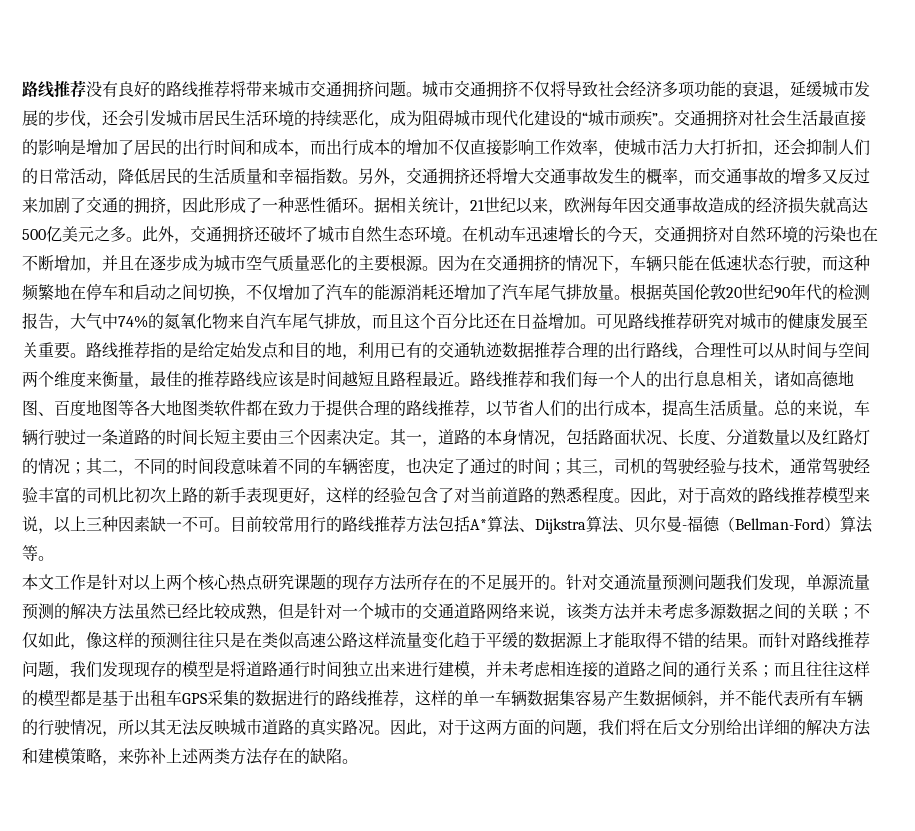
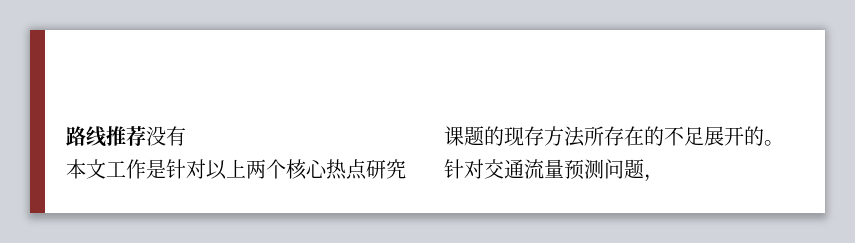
[118,80,870,99] [22,109,866,128] [22,138,870,157] [22,167,870,186] [22,196,868,215] [22,225,878,244] [22,254,870,273] [22,283,870,302] [22,312,868,331] [22,341,870,360] [22,370,854,389] [22,399,870,418] [22,429,870,447] [22,457,870,476] [22,486,870,505] [22,515,873,534] [22,545,54,561] 良好的路线推荐将带来城市交通拥挤问题。城市交通拥挤不仅将导致社会经济多项功能的衰退，延缓城市发展的步伐，还会引发城市居民生活环境的持续恶化，成为阻碍城市现代化建设的“城市顽疾”。交通拥挤对社会生活最直接的影响是增加了居民的出行时间和成本，而出行成本的增加不仅直接影响工作效率，使城市活力大打折扣，还会抑制人们的日常活动，降低居民的生活质量和幸福指数。另外，交通拥挤还将增大交通事故发生的概率，而交通事故的增多又反过来加剧了交通的拥挤，因此形成了一种恶性循环。据相关统计，21世纪以来，欧洲每年因交通事故造成的经济损失就高达500亿美元之多。此外，交通拥挤还破坏了城市自然生态环境。在机动车迅速增长的今天，交通拥挤对自然环境的污染也在不断增加，并且在逐步成为城市空气质量恶化的主要根源。因为在交通拥挤的情况下，车辆只能在低速状态行驶，而这种频繁地在停车和启动之间切换，不仅增加了汽车的能源消耗还增加了汽车尾气排放量。根据英国伦敦20世纪90年代的检测报告，大气中74%的氮氧化物来自汽车尾气排放，而且这个百分比还在日益增加。可见路线推荐研究对城市的健康发展至关重要。路线推荐指的是给定始发点和目的地，利用已有的交通轨迹数据推荐合理的出行路线，合理性可以从时间与空间两个维度来衡量，最佳的推荐路线应该是时间越短且路程最近。路线推荐和我们每一个人的出行息息相关，诸如高德地图、百度地图等各大地图类软件都在致力于提供合理的路线推荐，以节省人们的出行成本，提高生活质量。总的来说，车辆行驶过一条道路的时间长短主要由三个因素决定。其一，道路的本身情况，包括路面状况、长度、分道数量以及红路灯的情况；其二，不同的时间段意味着不同的车辆密度，也决定了通过的时间；其三，司机的驾驶经验与技术，通常驾驶经验丰富的司机比初次上路的新手表现更好，这样的经验包含了对当前道路的熟悉程度。因此，对于高效的路线推荐模型来说，以上三种因素缺一不可。目前较常用行的路线推荐方法包括A*算法、Dijkstra算法、贝尔曼-福德（Bellman-Ford）算法等。 -> (186, 136) none
[726,574,870,592] [22,602,870,621] [22,631,870,650] [22,660,870,679] [22,689,863,708] [22,718,871,737] [22,747,358,766] 我们发现，单源流量预测的解决方法虽然已经比较成熟，但是针对一个城市的交通道路网络来说，该类方法并未考虑多源数据之间的关联；不仅如此，像这样的预测往往只是在类似高速公路这样流量变化趋于平缓的数据源上才能取得不错的结果。而针对路线推荐问题，我们发现现存的模型是将道路通行时间独立出来进行建模，并未考虑相连接的道路之间的通行关系；而且往往这样的模型都是基于出租车GPS采集的数据进行的路线推荐，这样的单一车辆数据集容易产生数据倾斜，并不能代表所有车辆的行驶情况，所以其无法反映城市道路的真实路况。因此，对于这两方面的问题，我们将在后文分别给出详细的解决方法和建模策略，来弥补上述两类方法存在的缺陷。 -> [644,174,664,182] ，

